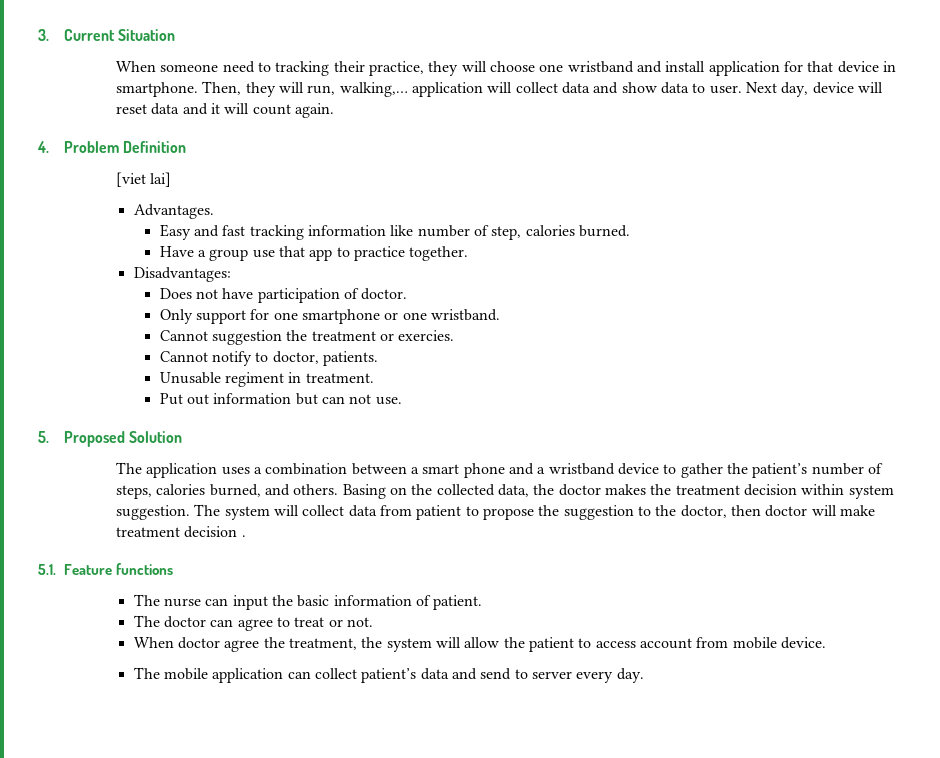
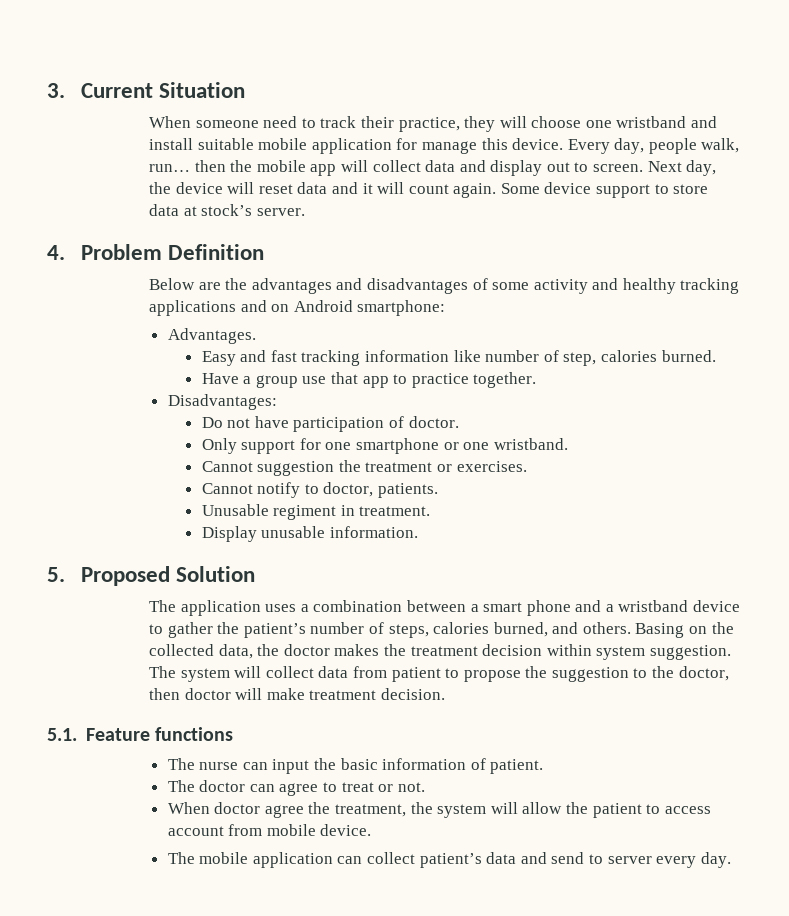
[275,61,330,76] tracking -> [320,116,357,128] track
[708,61,896,76] [116,81,742,97] application for that device in smartphone. Then, they will run, walking,… application will collect data and show data to user. -> [197,138,740,154] [148,160,644,176] suitable mobile application for manage this device. Every day, people walk, run… then the mobile app will collect data and display out to screen.
(809, 89) none -> [148,182,171,194] the
[37,141,187,153] [116,172,172,187] // 4. Problem Definition // [viet lai] -> [500,182,709,198] [148,204,305,216] [47,244,265,260] [148,278,740,294] [148,300,446,316] Some device support to store data at stock’s server. // 4. Problem Definition // Below are the advantages and disadvantages of some activity and healthy tracking applications and on Android smartphone:
[159,288,192,299] Does -> [201,417,223,428] Do
[398,330,455,341] exercies. -> [456,461,527,472] exercises.
[159,393,402,405] Put out information but can not use. -> [201,526,418,542] Display unusable information.
[184,526,246,538] decision . -> [380,688,445,700] decision.

